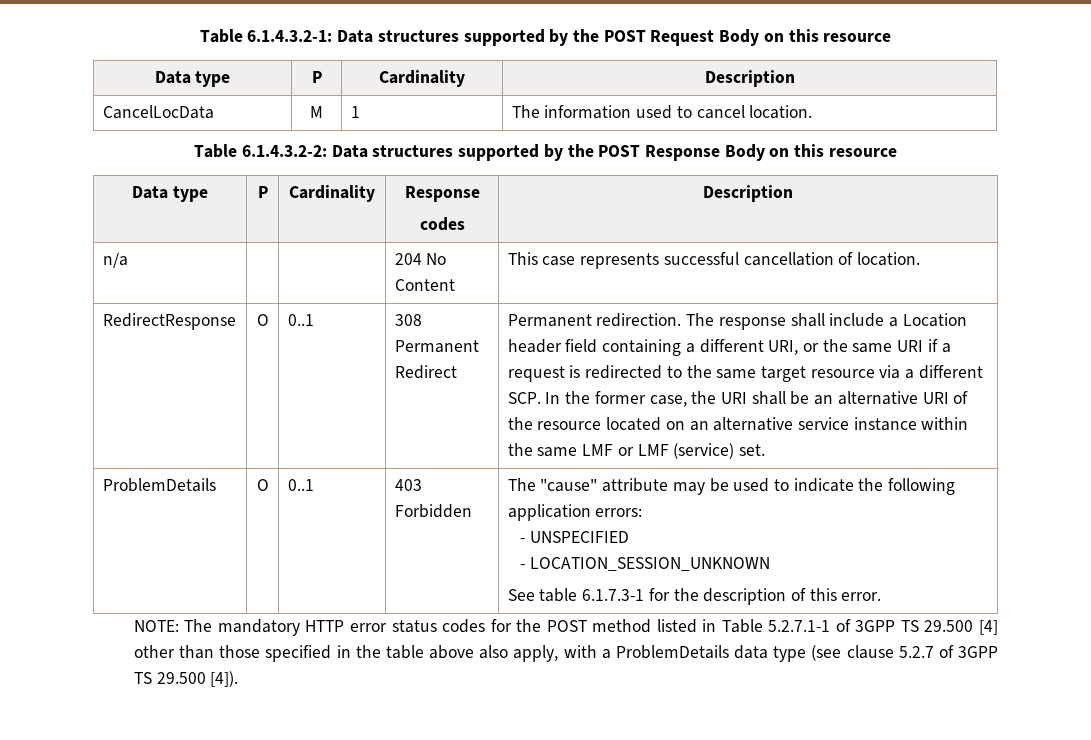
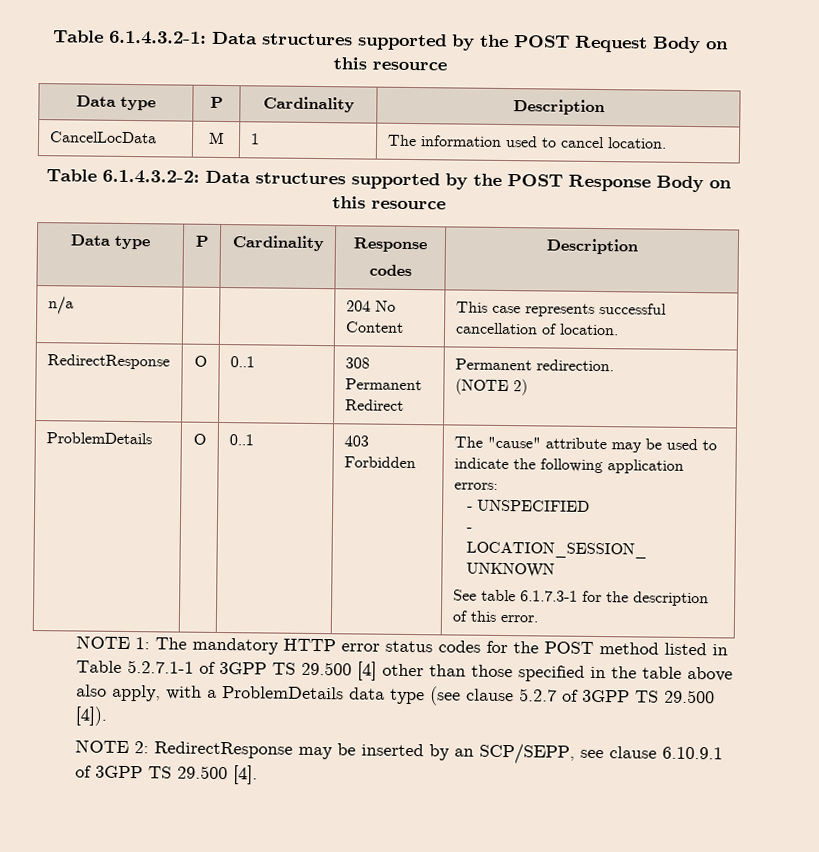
[686,313,967,330] [507,339,951,356] [507,365,983,382] [507,391,969,407] [507,417,969,431] [507,443,766,459] The response shall include a Location header field containing a different URI, or the same URI if a request is redirected to the same target resource via a different SCP. In the former case, the URI shall be an alternative URI of the resource located on an alternative service instance within the same LMF or LMF (service) set. -> [454,378,528,396] // (NOTE 2)
[133,620,179,632] NOTE: -> [75,635,150,650] NOTE 1:
(239, 679) none -> [74,739,723,765] [74,765,258,785] // NOTE 2: RedirectResponse may be inserted by an SCP/SEPP, see clause 6.10.9.1 of 3GPP TS 29.500 [4].

